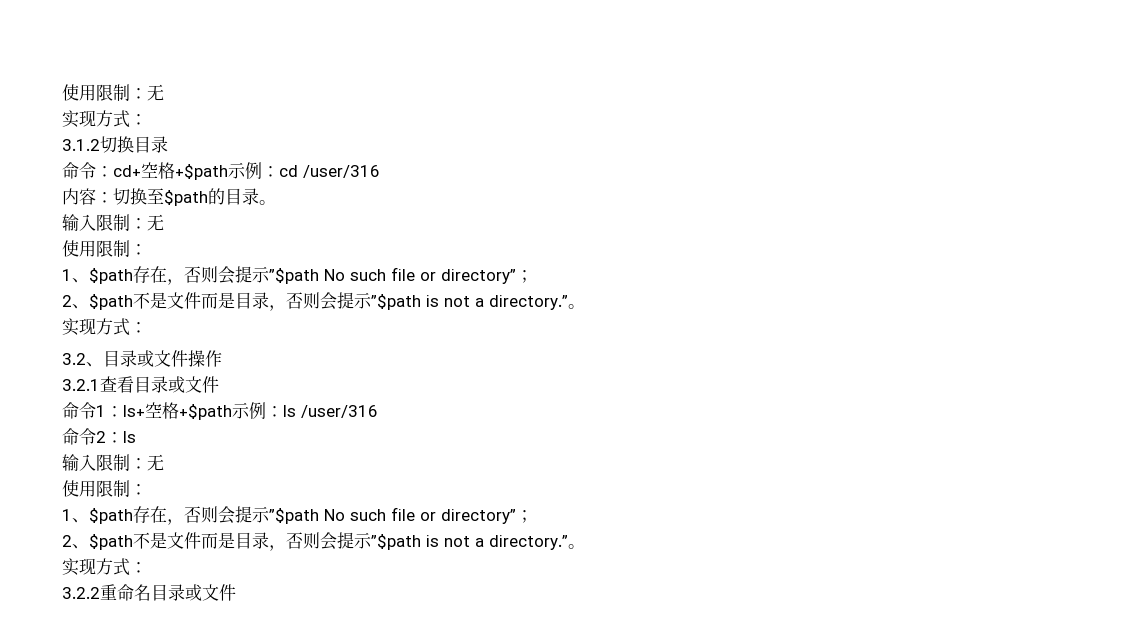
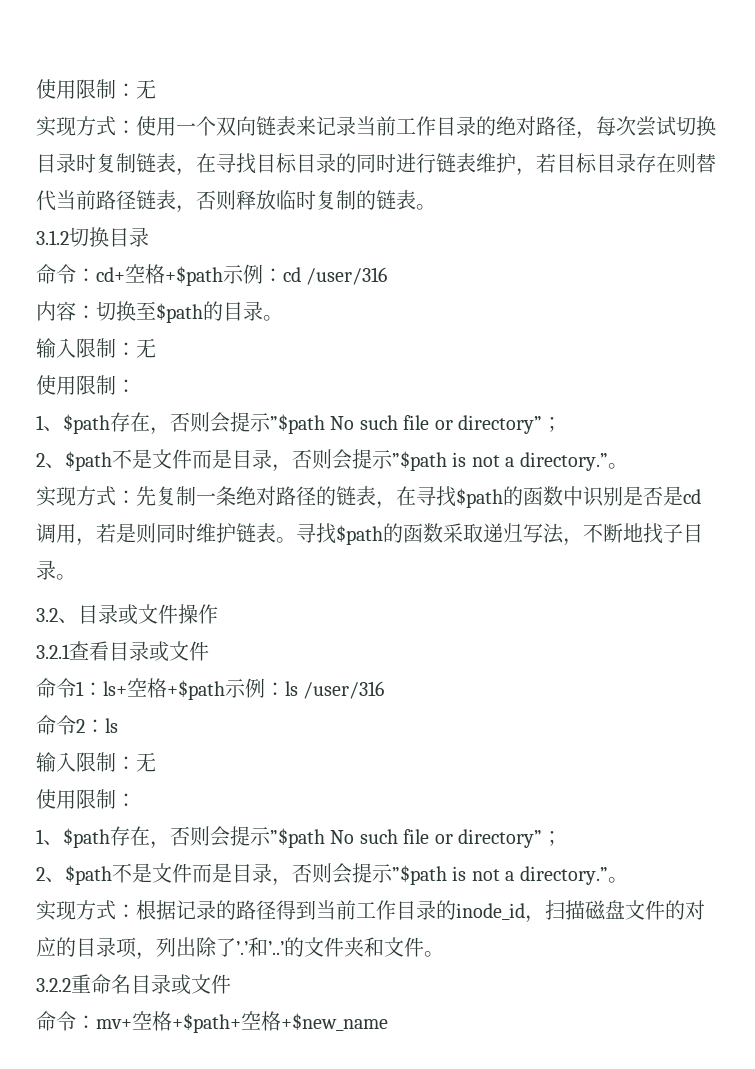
(147, 119) none -> [136,116,716,139] [36,153,716,176] [36,190,436,213] 使用一个双向链表来记录当前工作目录的绝对路径，每次尝试切换目录时复制链表，在寻找目标目录的同时进行链表维护，若目标目录存在则替代当前路径链表，否则释放临时复制的链表。
(147, 327) none -> [136,486,701,509] [36,523,703,546] [36,560,76,580] 先复制一条绝对路径的链表，在寻找$path的函数中识别是否是cd调用，若是则同时维护链表。寻找$path的函数采取递归写法，不断地找子目录。
(147, 567) none -> [136,900,705,923] [36,937,444,960] 根据记录的路径得到当前工作目录的inode_id，扫描磁盘文件的对应的目录项，列出除了’.’和’..’的文件夹和文件。
(236, 592) none -> [36,1011,388,1033] // 命令：mv+空格+$path+空格+$new_name

